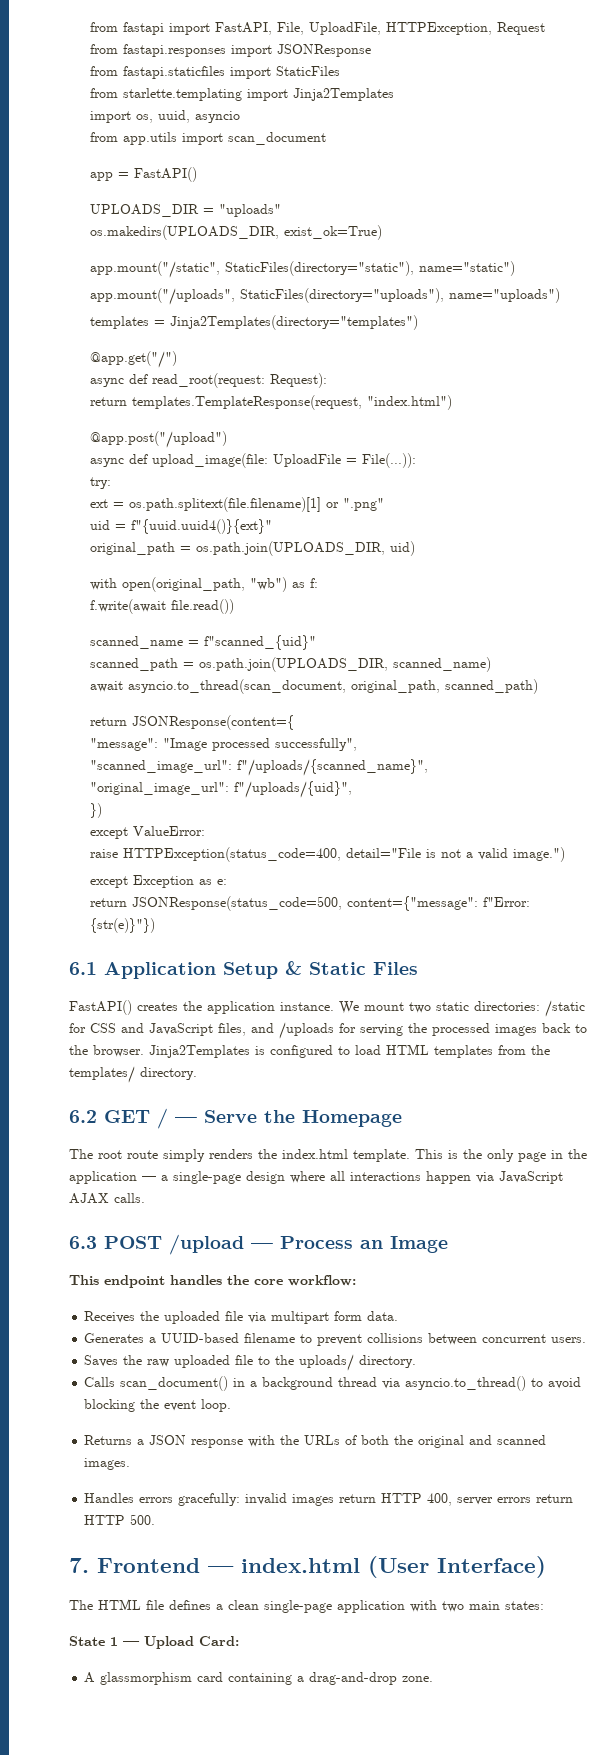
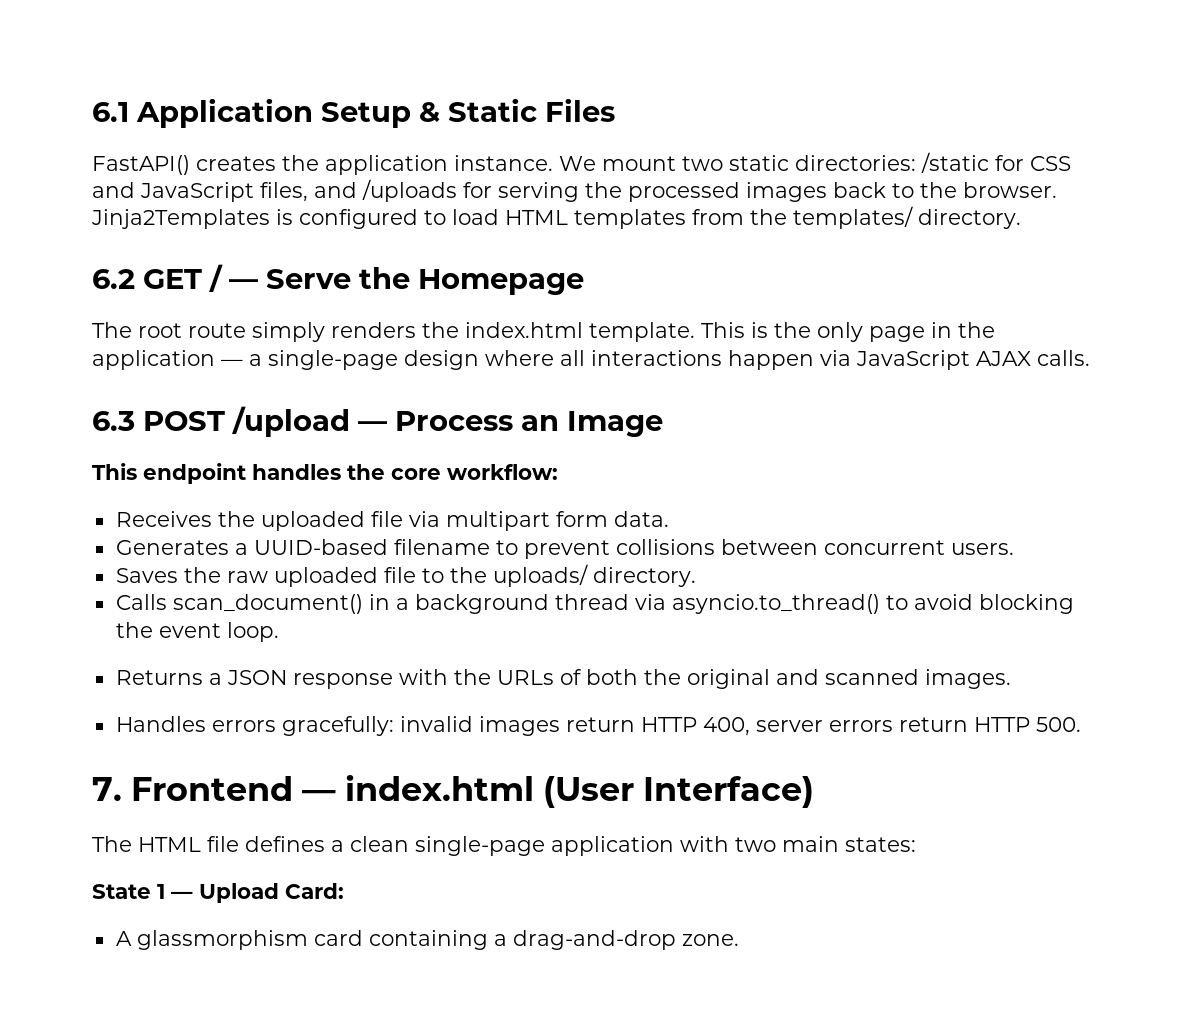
[90,22,546,35] [90,44,372,57] [90,66,341,79] [90,88,395,101] [90,110,241,123] [90,132,327,145] [90,167,198,182] [90,204,282,217] [90,225,383,240] [90,261,516,278] [90,288,561,305] [90,315,419,330] [90,351,178,368] [90,373,328,388] [90,395,453,410] [90,431,228,448] [90,453,417,468] [90,477,112,489] [90,497,385,512] [90,519,273,534] [90,541,416,556] [90,577,319,592] [90,599,235,614] [90,635,317,650] [90,657,492,672] [90,679,539,694] [90,715,295,730] [90,738,358,751] [90,759,429,776] [90,781,353,798] [90,803,103,818] [90,826,206,839] [90,847,566,862] [90,875,228,888] [90,896,531,911] [90,918,156,933] from fastapi import FastAPI, File, UploadFile, HTTPException, Request // from fastapi.responses import JSONResponse // from fastapi.staticfiles import StaticFiles // from starlette.templating import Jinja2Templates // import os, uuid, asyncio // from app.utils import scan_document // app = FastAPI() // UPLOADS_DIR = "uploads" // os.makedirs(UPLOADS_DIR, exist_ok=True) // app.mount("/static", StaticFiles(directory="static"), name="static") // app.mount("/uploads", StaticFiles(directory="uploads"), name="uploads") // templates = Jinja2Templates(directory="templates") // @app.get("/") // async def read_root(request: Request): // return templates.TemplateResponse(request, "index.html") // @app.post("/upload") // async def upload_image(file: UploadFile = File(...)): // try: // ext = os.path.splitext(file.filename)[1] or ".png" // uid = f"{uuid.uuid4()}{ext}" // original_path = os.path.join(UPLOADS_DIR, uid) // with open(original_path, "wb") as f: // f.write(await file.read()) // scanned_name = f"scanned_{uid}" // scanned_path = os.path.join(UPLOADS_DIR, scanned_name) // await asyncio.to_thread(scan_document, original_path, scanned_path) // return JSONResponse(content={ // "message": "Image processed successfully", // "scanned_image_url": f"/uploads/{scanned_name}", // "original_image_url": f"/uploads/{uid}", // }) // except ValueError: // raise HTTPException(status_code=400, detail="File is not a valid image.") // except Exception as e: // return JSONResponse(status_code=500, content={"message": f"Error: {str(e)}"}) // -> (92, 112) none

